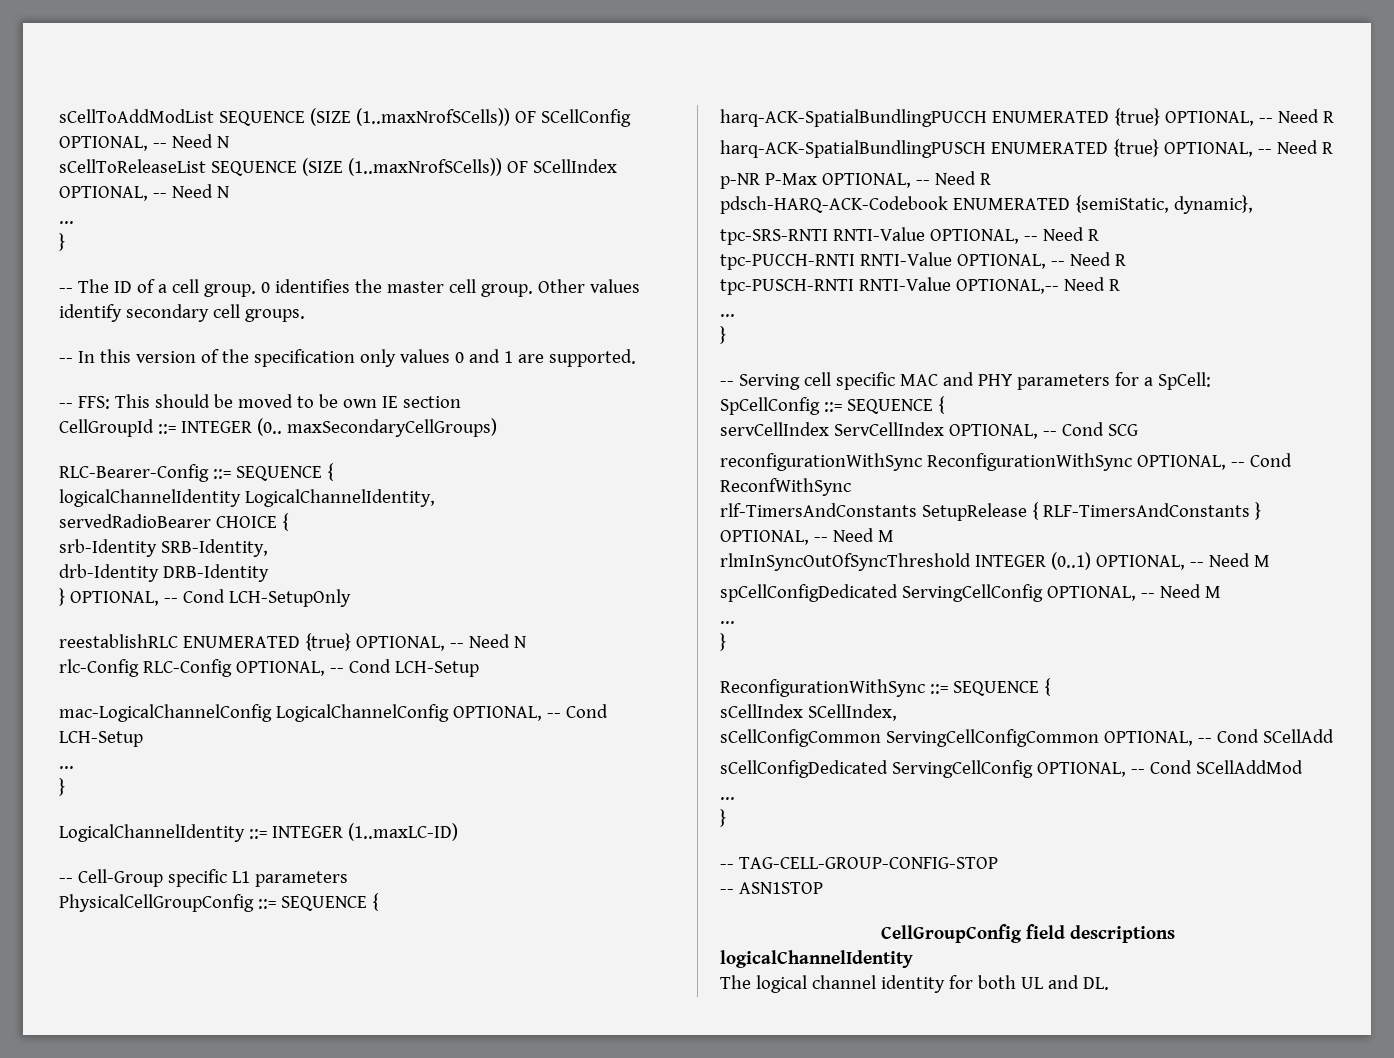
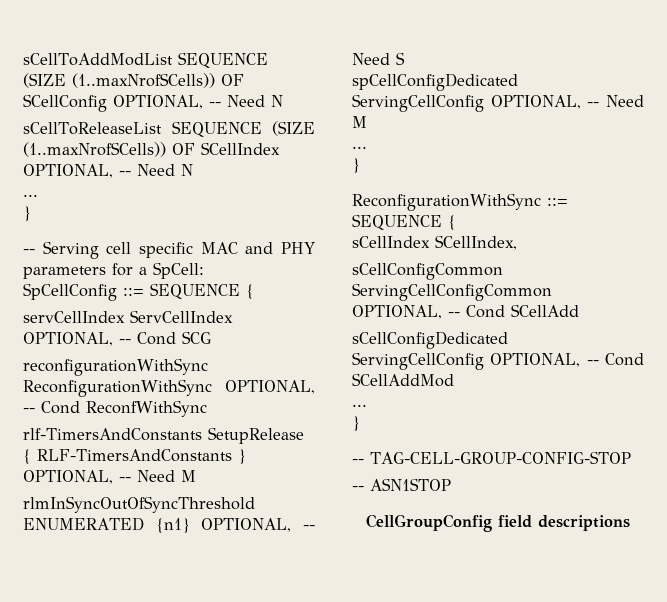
[59,279,640,297] [59,304,305,322] [59,349,636,367] [59,394,461,409] [59,418,497,437] [59,463,334,482] [59,489,435,507] [59,513,289,531] [59,539,268,557] [59,564,269,582] [59,588,351,607] [59,633,526,651] [59,659,479,677] [59,704,608,722] [59,731,143,747] [59,766,74,769] [59,778,65,796] [59,823,458,842] [59,869,348,887] [59,893,379,912] [720,108,1334,127] [720,139,1333,158] [720,171,991,189] [720,195,1253,214] [720,227,1099,245] [720,252,1126,270] [720,277,1120,295] [720,314,735,317] [720,326,726,344] // -- The ID of a cell group. 0 identifies the master cell group. Other values identify secondary cell groups. // -- In this version of the specification only values 0 and 1 are supported. // -- FFS: This should be moved to be own IE section // CellGroupId ::= INTEGER (0.. maxSecondaryCellGroups) // RLC-Bearer-Config ::= SEQUENCE { // logicalChannelIdentity LogicalChannelIdentity, // servedRadioBearer CHOICE { // srb-Identity SRB-Identity, // drb-Identity DRB-Identity // } OPTIONAL, -- Cond LCH-SetupOnly // reestablishRLC ENUMERATED {true} OPTIONAL, -- Need N // rlc-Config RLC-Config OPTIONAL, -- Cond LCH-Setup // mac-LogicalChannelConfig LogicalChannelConfig OPTIONAL, -- Cond LCH-Setup // ... // } // LogicalChannelIdentity ::= INTEGER (1..maxLC-ID) // -- Cell-Group specific L1 parameters // PhysicalCellGroupConfig ::= SEQUENCE { // harq-ACK-SpatialBundlingPUCCH ENUMERATED {true} OPTIONAL, -- Need R // harq-ACK-SpatialBundlingPUSCH ENUMERATED {true} OPTIONAL, -- Need R // p-NR P-Max OPTIONAL, -- Need R // pdsch-HARQ-ACK-Codebook ENUMERATED {semiStatic, dynamic}, // tpc-SRS-RNTI RNTI-Value OPTIONAL, -- Need R // tpc-PUCCH-RNTI RNTI-Value OPTIONAL, -- Need R // tpc-PUSCH-RNTI RNTI-Value OPTIONAL,-- Need R // ... // } -> (31, 213) none
[974,552,1270,570] INTEGER (0..1) OPTIONAL, -- Need M -> [23,517,315,533] [352,52,405,65] ENUMERATED {n1} OPTIONAL, -- Need S
[720,950,913,968] [720,975,1109,993] // logicalChannelIdentity // The logical channel identity for both UL and DL. -> (630, 523) none

